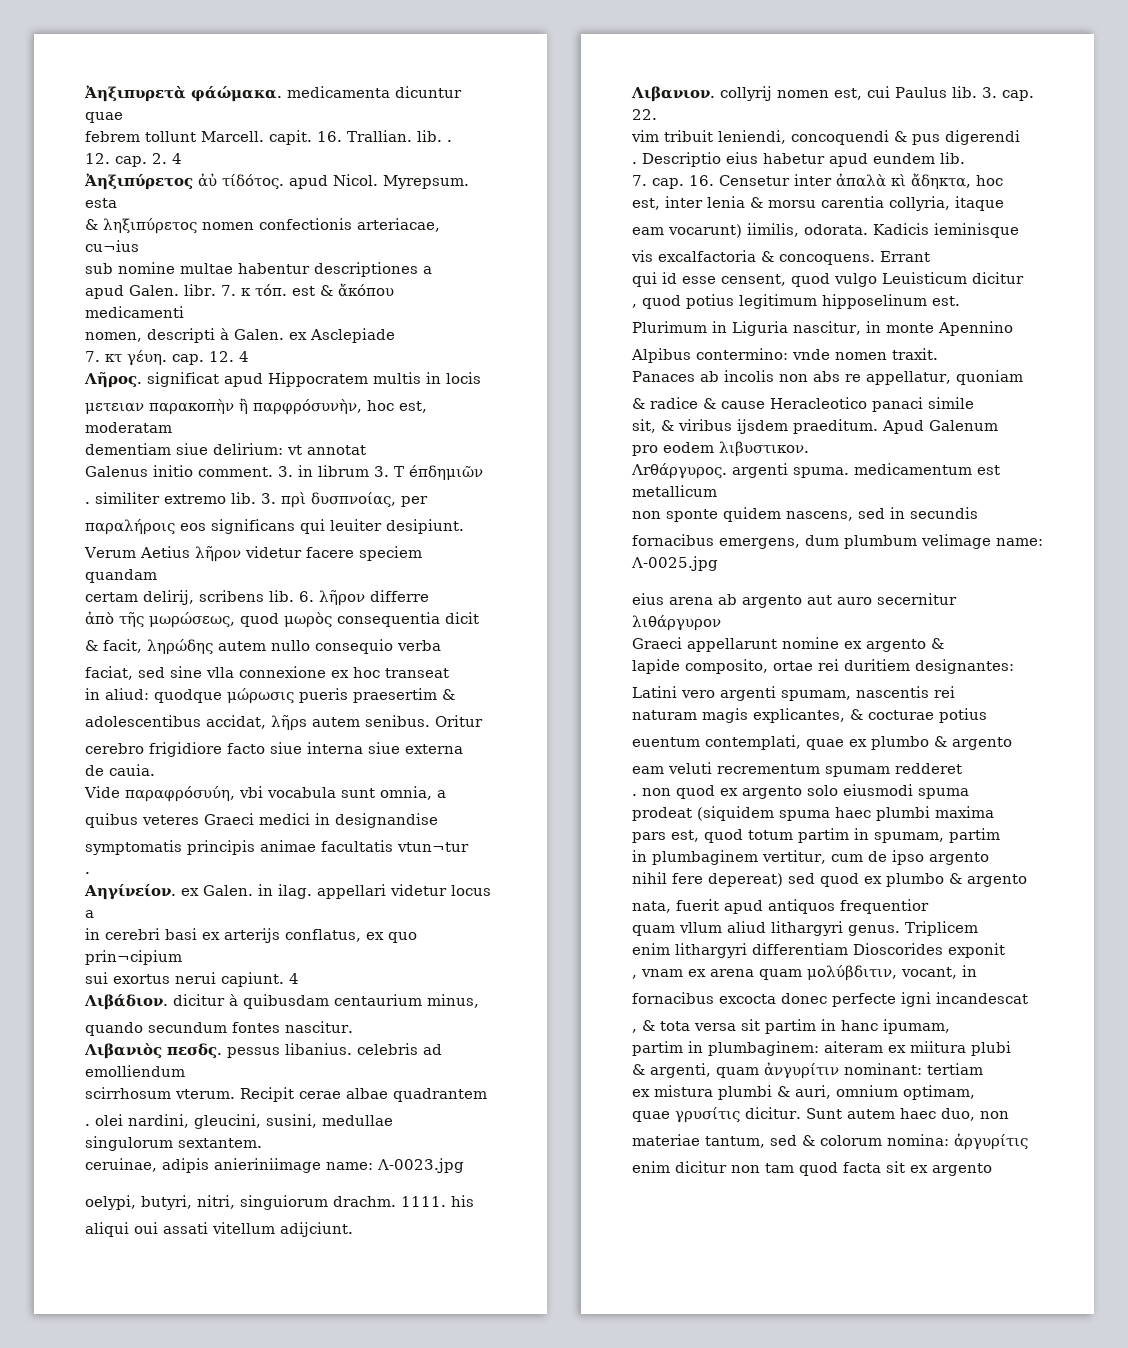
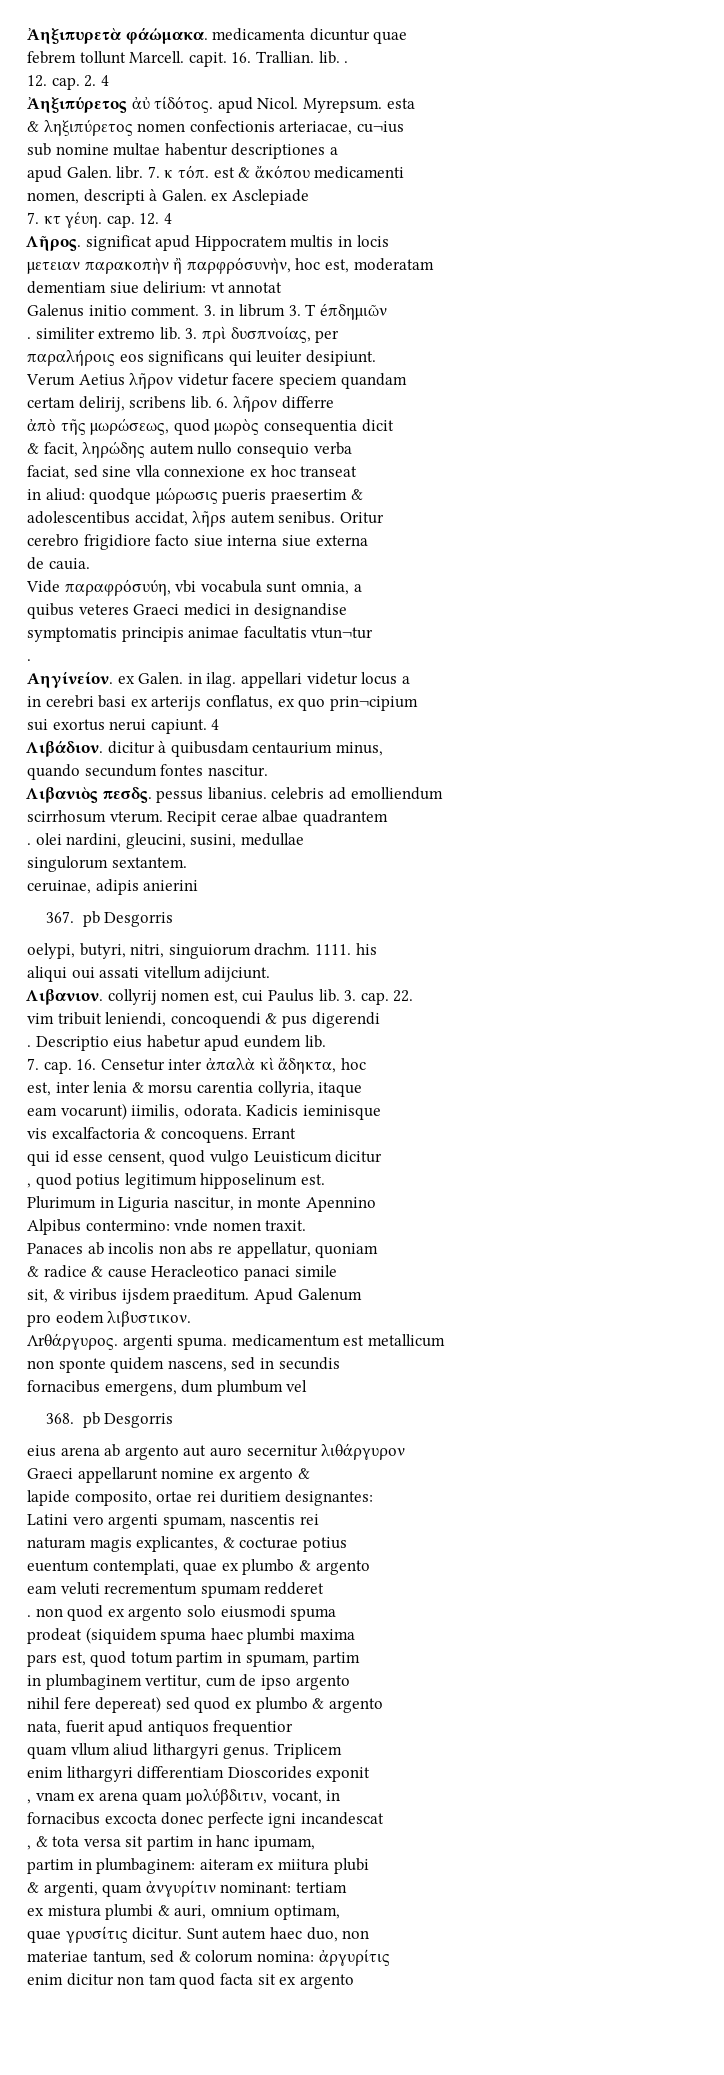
[214,1158,464,1173] anieriniimage name: Λ-0023.jpg -> [143,880,199,891] [46,911,174,927] anierini // 367. pb Desgorris
[921,534,1043,549] [631,556,718,571] velimage name: Λ-0025.jpg -> [286,1380,308,1392] [46,1412,174,1428] vel // 368. pb Desgorris

